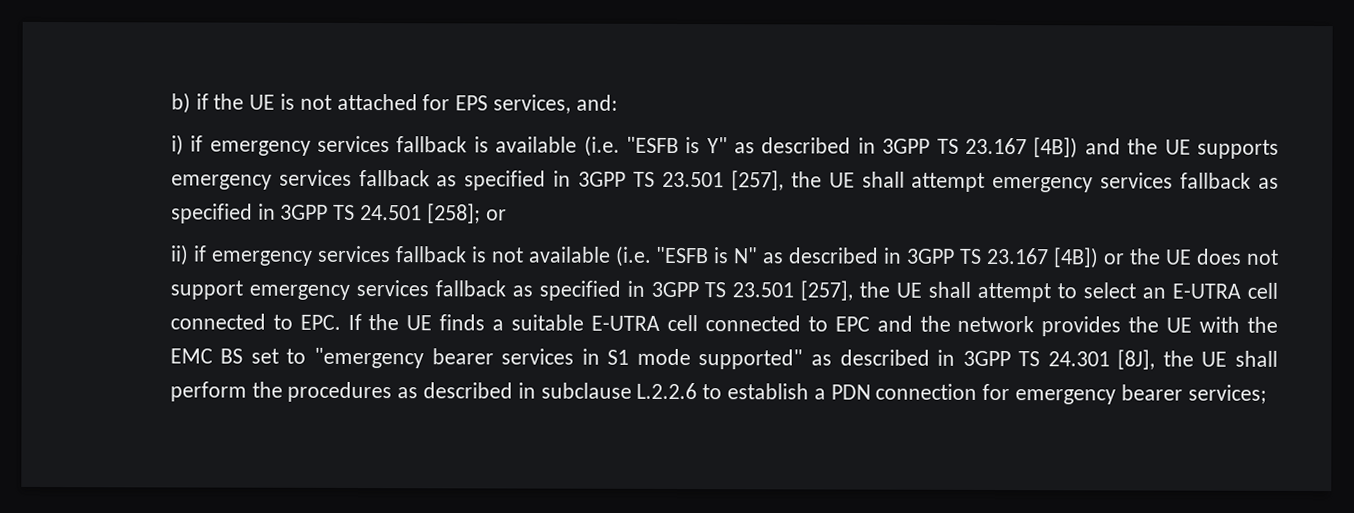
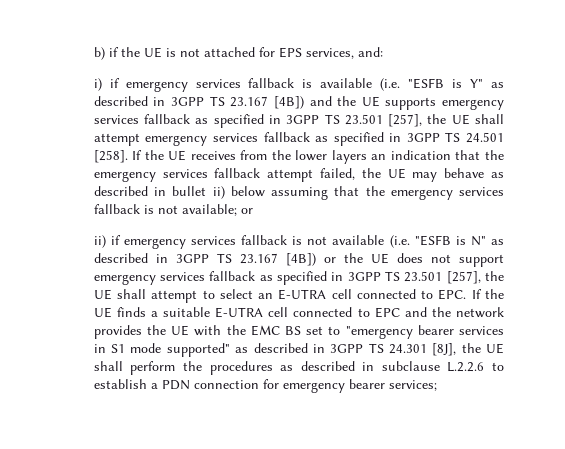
[426,203,481,224] [258]; -> [93,150,505,164] [93,168,505,182] [93,186,504,200] [93,204,237,216] [258]. If the UE receives from the lower layers an indication that the emergency services fallback attempt failed, the UE may behave as described in bullet ii) below assuming that the emergency services fallback is not available;

